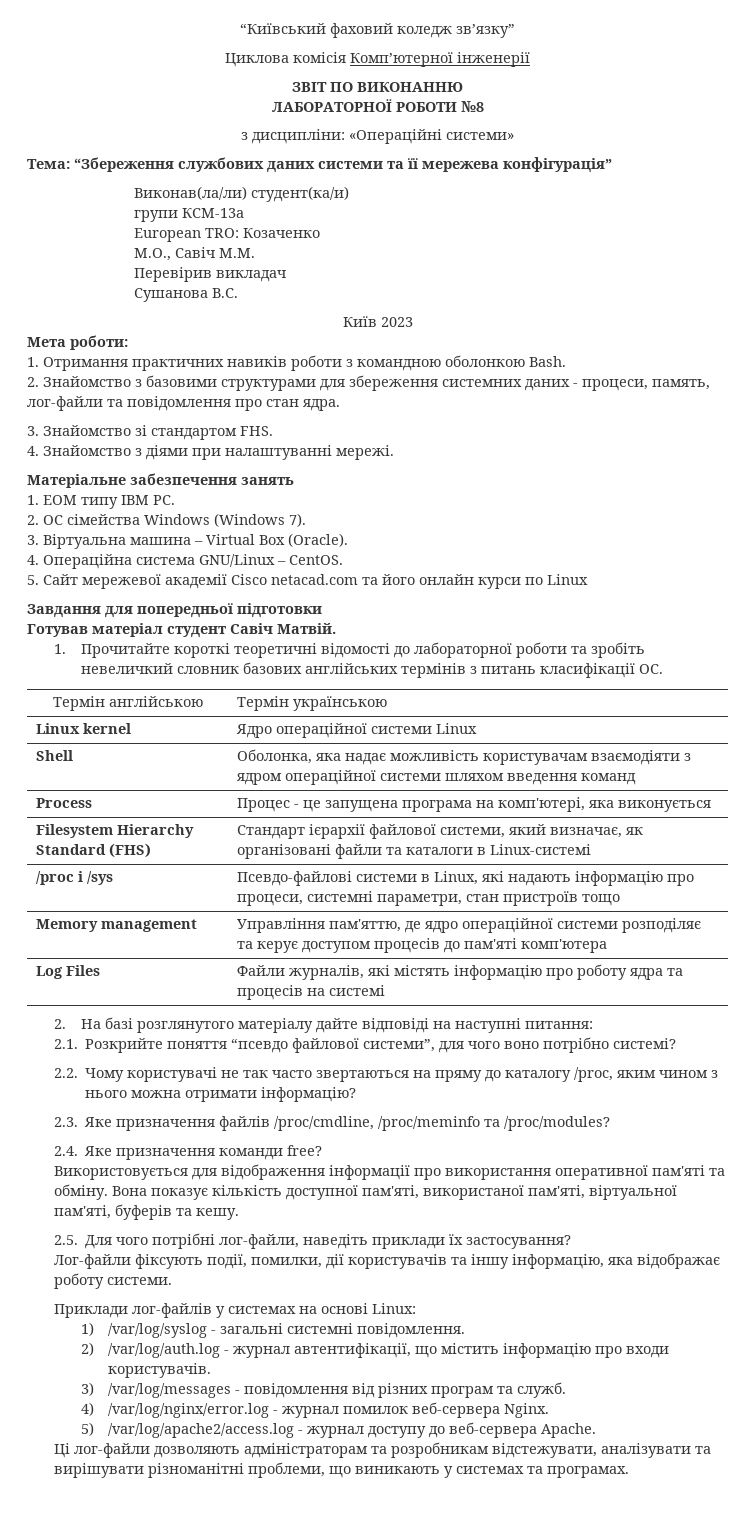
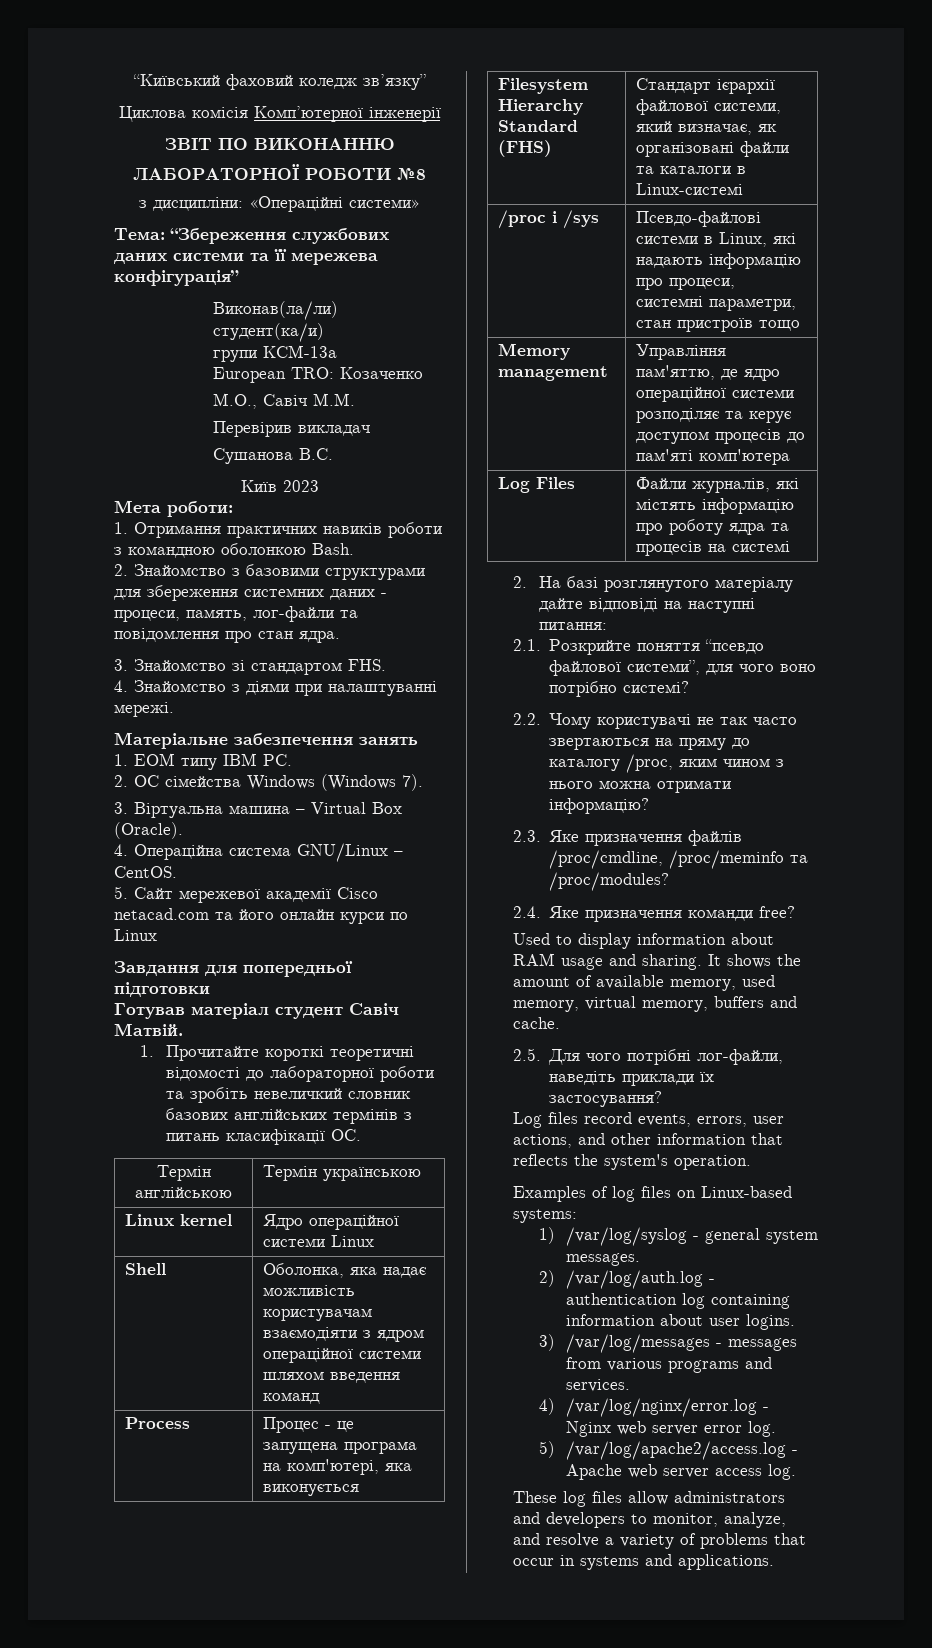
[53,1164,725,1180] [53,1184,677,1200] [53,1204,239,1220] Використовується для відображення інформації про використання оперативної пам'яті та обміну. Вона показує кількість доступної пам'яті, використаної пам'яті, віртуальної пам'яті, буферів та кешу. -> [513,933,775,949] [513,953,802,970] [513,975,776,991] [513,996,798,1012] [513,1017,561,1029] Used to display information about RAM usage and sharing. It shows the amount of available memory, used memory, virtual memory, buffers and cache.
[53,1253,720,1269] [53,1273,172,1289] [53,1303,416,1318] Лог-файли фіксують події, помилки, дії користувачів та іншу інформацію, яка відображає роботу системи. // Приклади лог-файлів у системах на основі Linux: -> [513,1112,785,1128] [513,1133,784,1148] [513,1154,752,1170] [513,1186,793,1202] [513,1209,578,1223] Log files record events, errors, user actions, and other information that reflects the system's operation. // Examples of log files on Linux-based systems:
[219,1323,465,1338] загальні системні повідомлення. -> [704,1228,818,1244] [565,1253,640,1266] general system messages.
[232,1343,669,1358] [107,1363,211,1378] [80,1382,566,1398] [80,1402,549,1418] [80,1422,596,1438] [53,1442,711,1458] [53,1462,629,1478] журнал автентифікації, що містить інформацію про входи користувачів. // 3) /var/log/messages - повідомлення від різних програм та служб. // 4) /var/log/nginx/error.log - журнал помилок веб-сервера Nginx. // 5) /var/log/apache2/access.log - журнал доступу до веб-сервера Apache. // Ці лог-файли дозволяють адміністраторам та розробникам відстежувати, аналізувати та вирішувати різноманітні проблеми, що виникають у системах та програмах. -> [565,1293,790,1309] [565,1314,795,1330] [539,1334,797,1353] [565,1357,772,1373] [565,1379,630,1392] [539,1398,769,1417] [565,1421,776,1437] [539,1441,798,1460] [565,1464,796,1480] [513,1491,786,1507] [513,1512,787,1528] [513,1533,807,1549] [513,1554,775,1570] authentication log containing information about user logins. // 3) /var/log/messages - messages from various programs and services. // 4) /var/log/nginx/error.log - Nginx web server error log. // 5) /var/log/apache2/access.log - Apache web server access log. // These log files allow administrators and developers to monitor, analyze, and resolve a variety of problems that occur in systems and applications.

